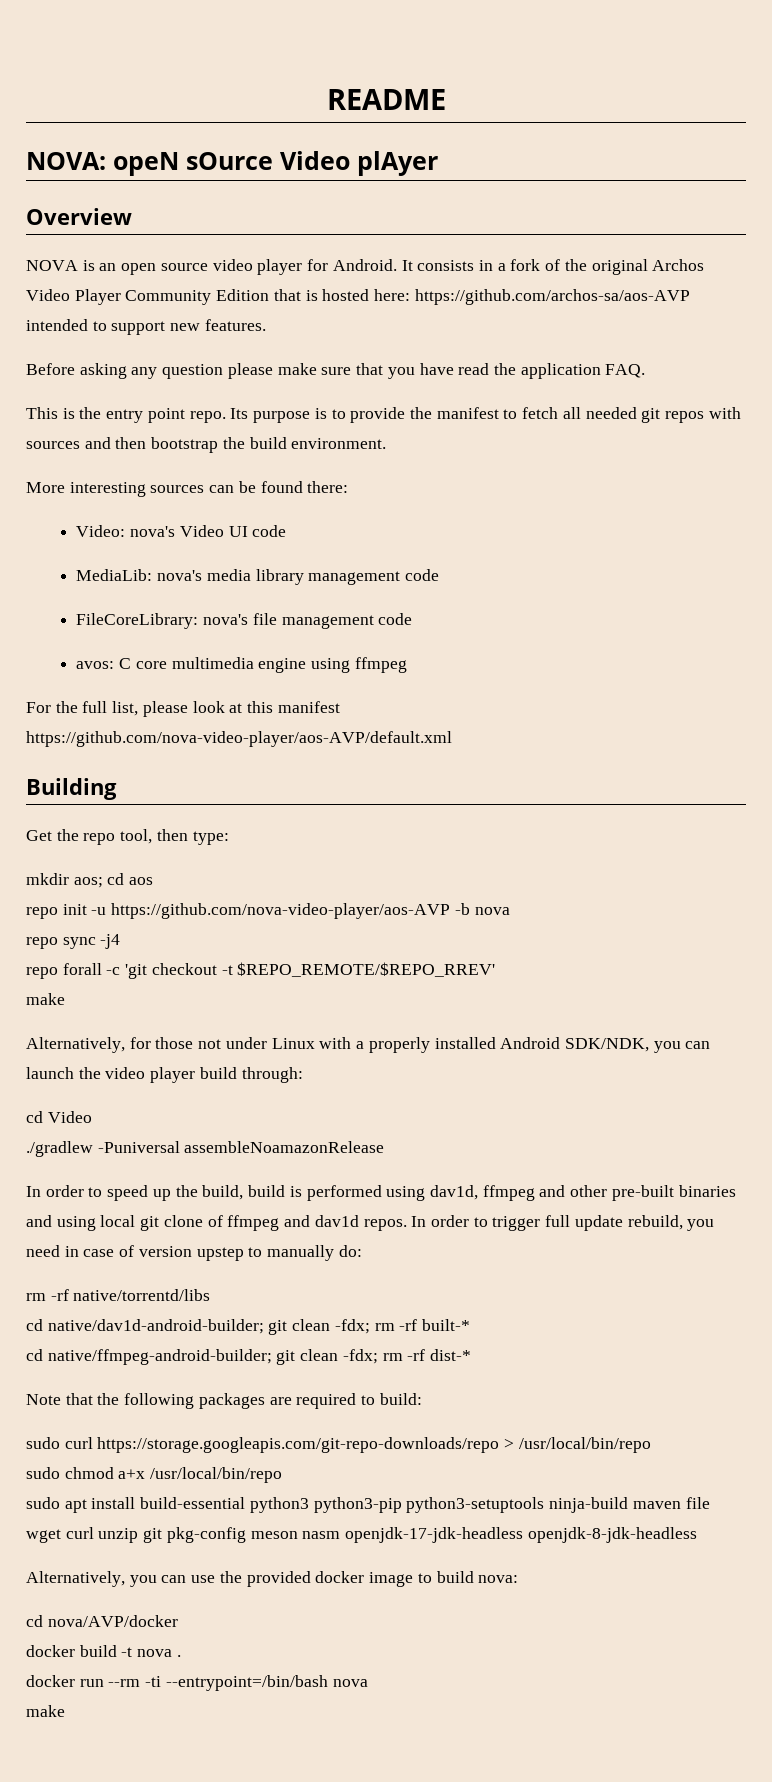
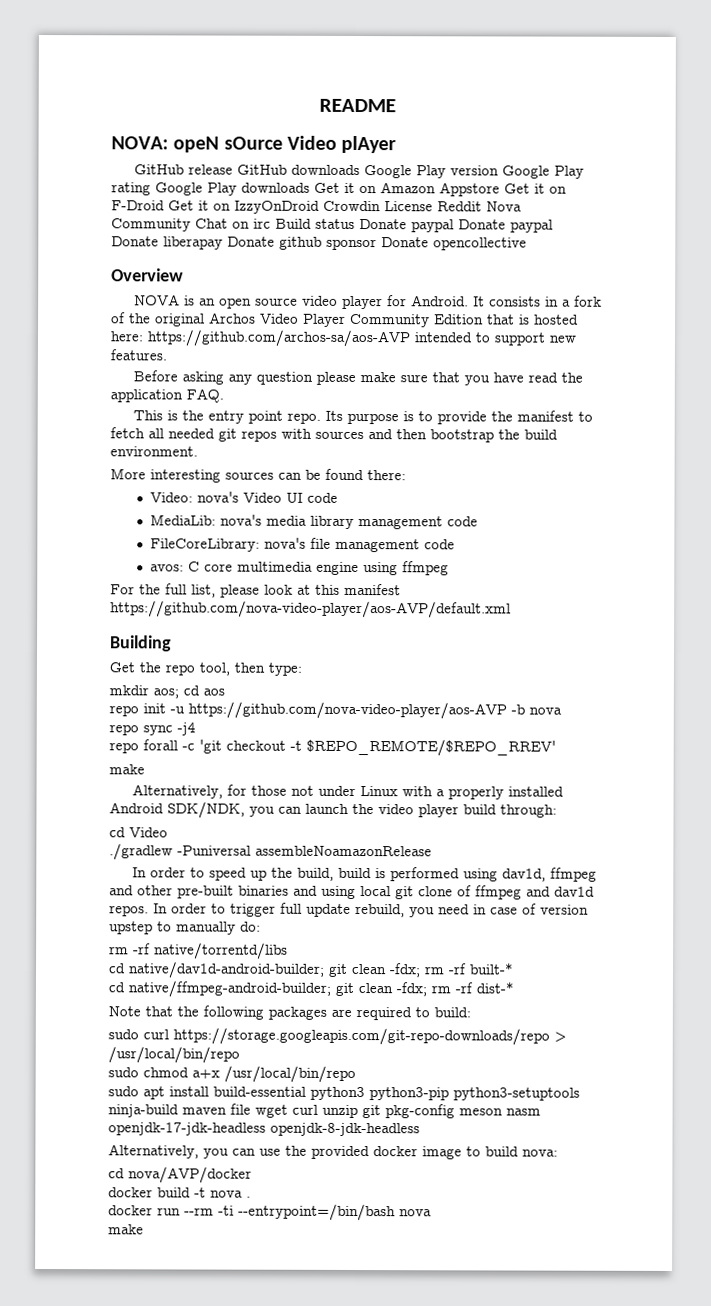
(438, 163) none -> [134,164,585,179] [111,182,567,197] [111,200,522,214] [111,218,553,233] [111,236,527,251] // GitHub release GitHub downloads Google Play version Google Play rating Google Play downloads Get it on Amazon Appstore Get it on F-Droid Get it on IzzyOnDroid Crowdin License Reddit Nova Community Chat on irc Build status Donate paypal Donate paypal Donate liberapay Donate github sponsor Donate opencollective

